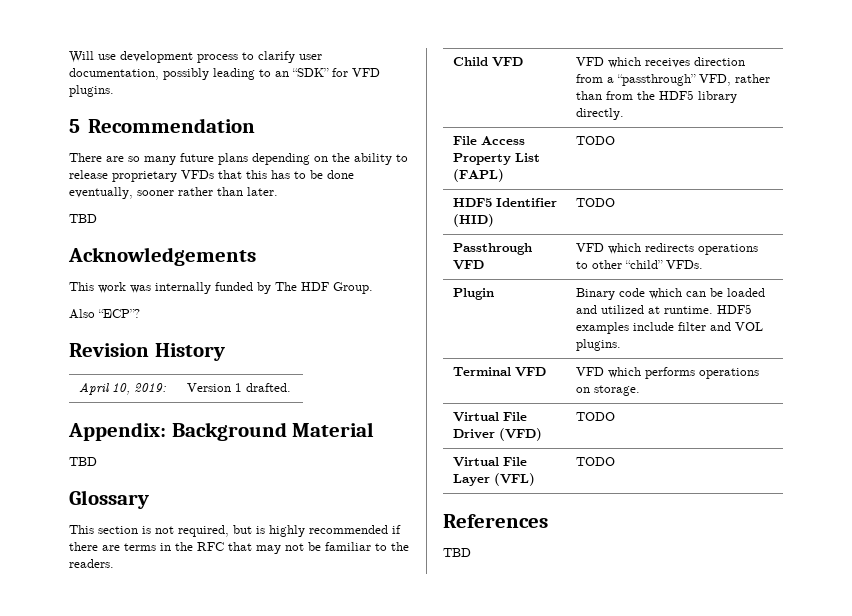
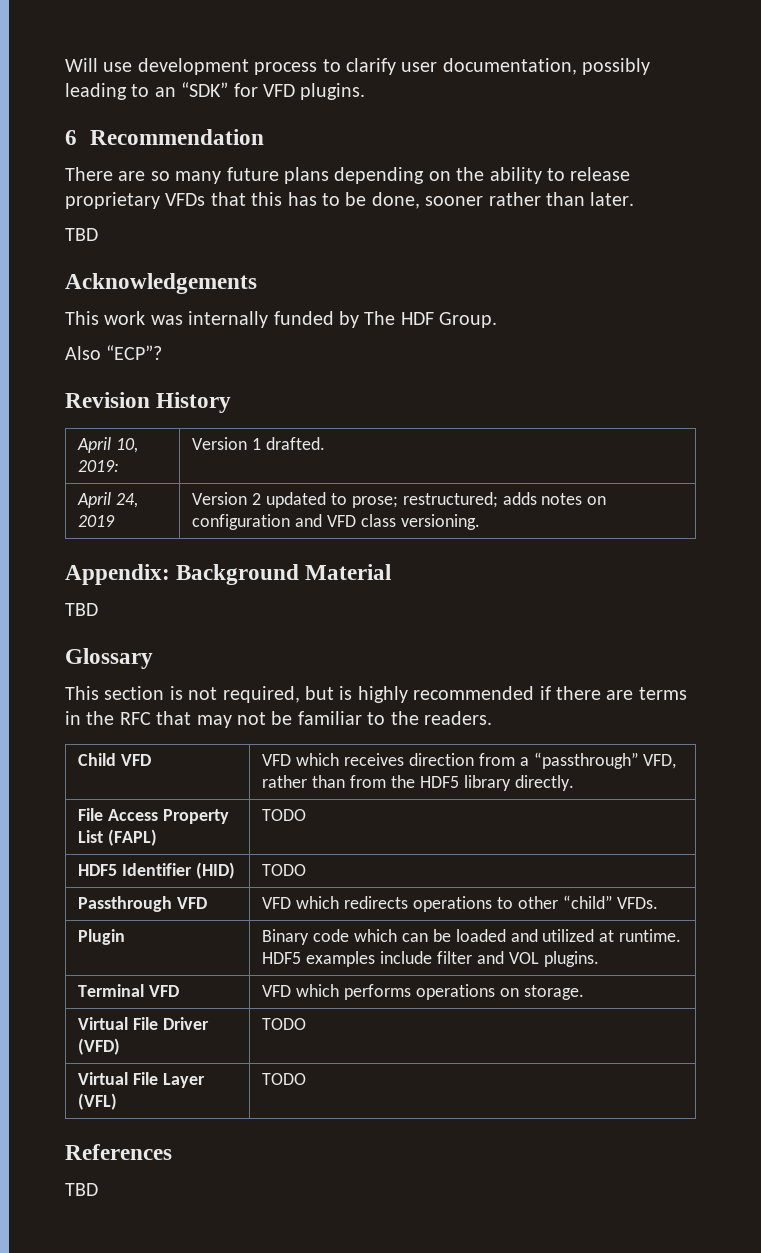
[69,119,80,133] 5 -> [65,130,77,145] 6
[327,170,354,179] [69,187,133,199] done eventually, -> [371,192,420,209] done,
(291, 387) none -> [77,492,139,508] [78,515,116,527] [192,492,607,508] [192,514,480,530] // April 24, 2019 | Version 2 updated to prose; restructured; adds notes on configuration and VFD class versioning.

